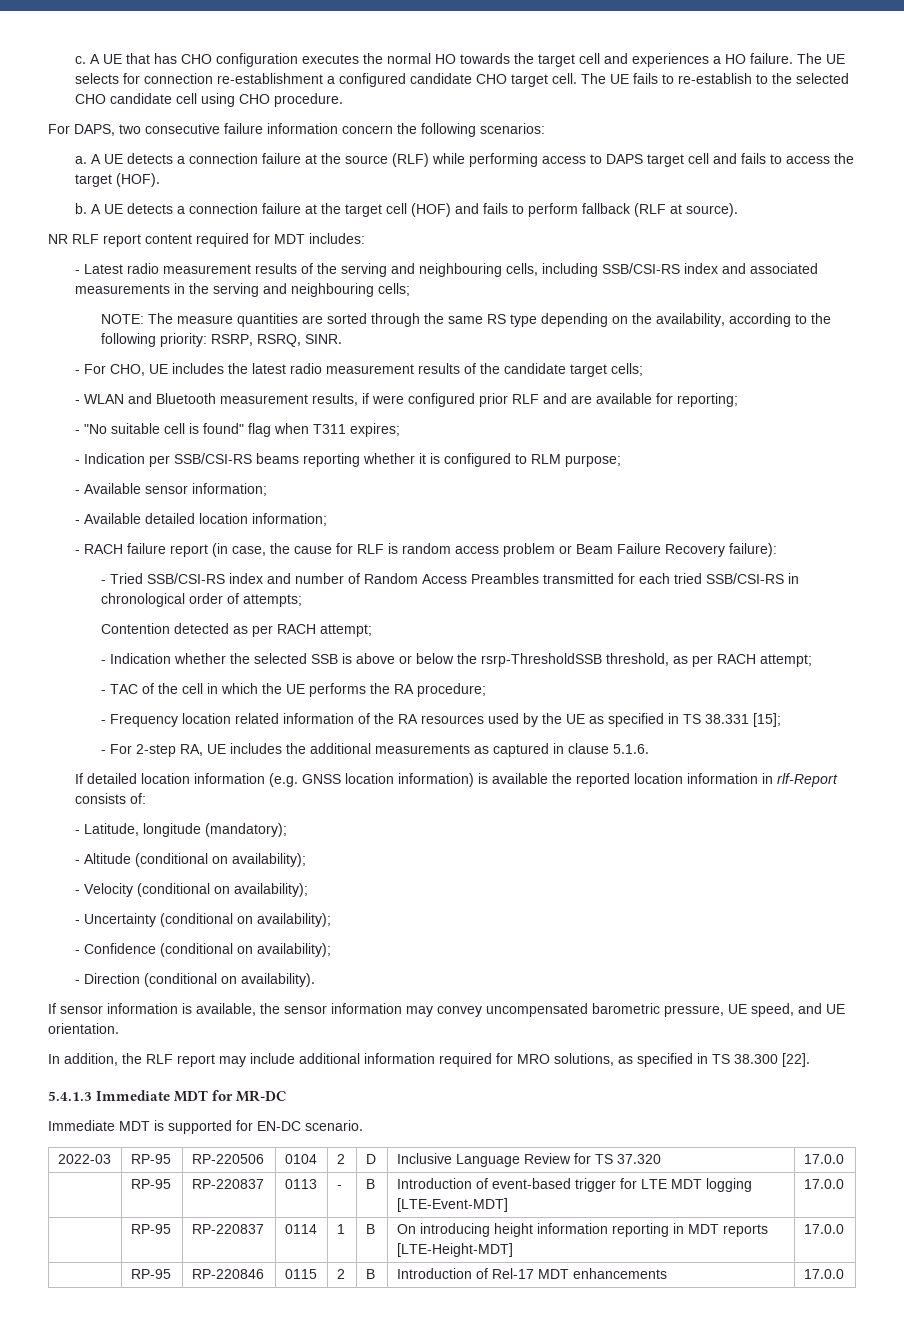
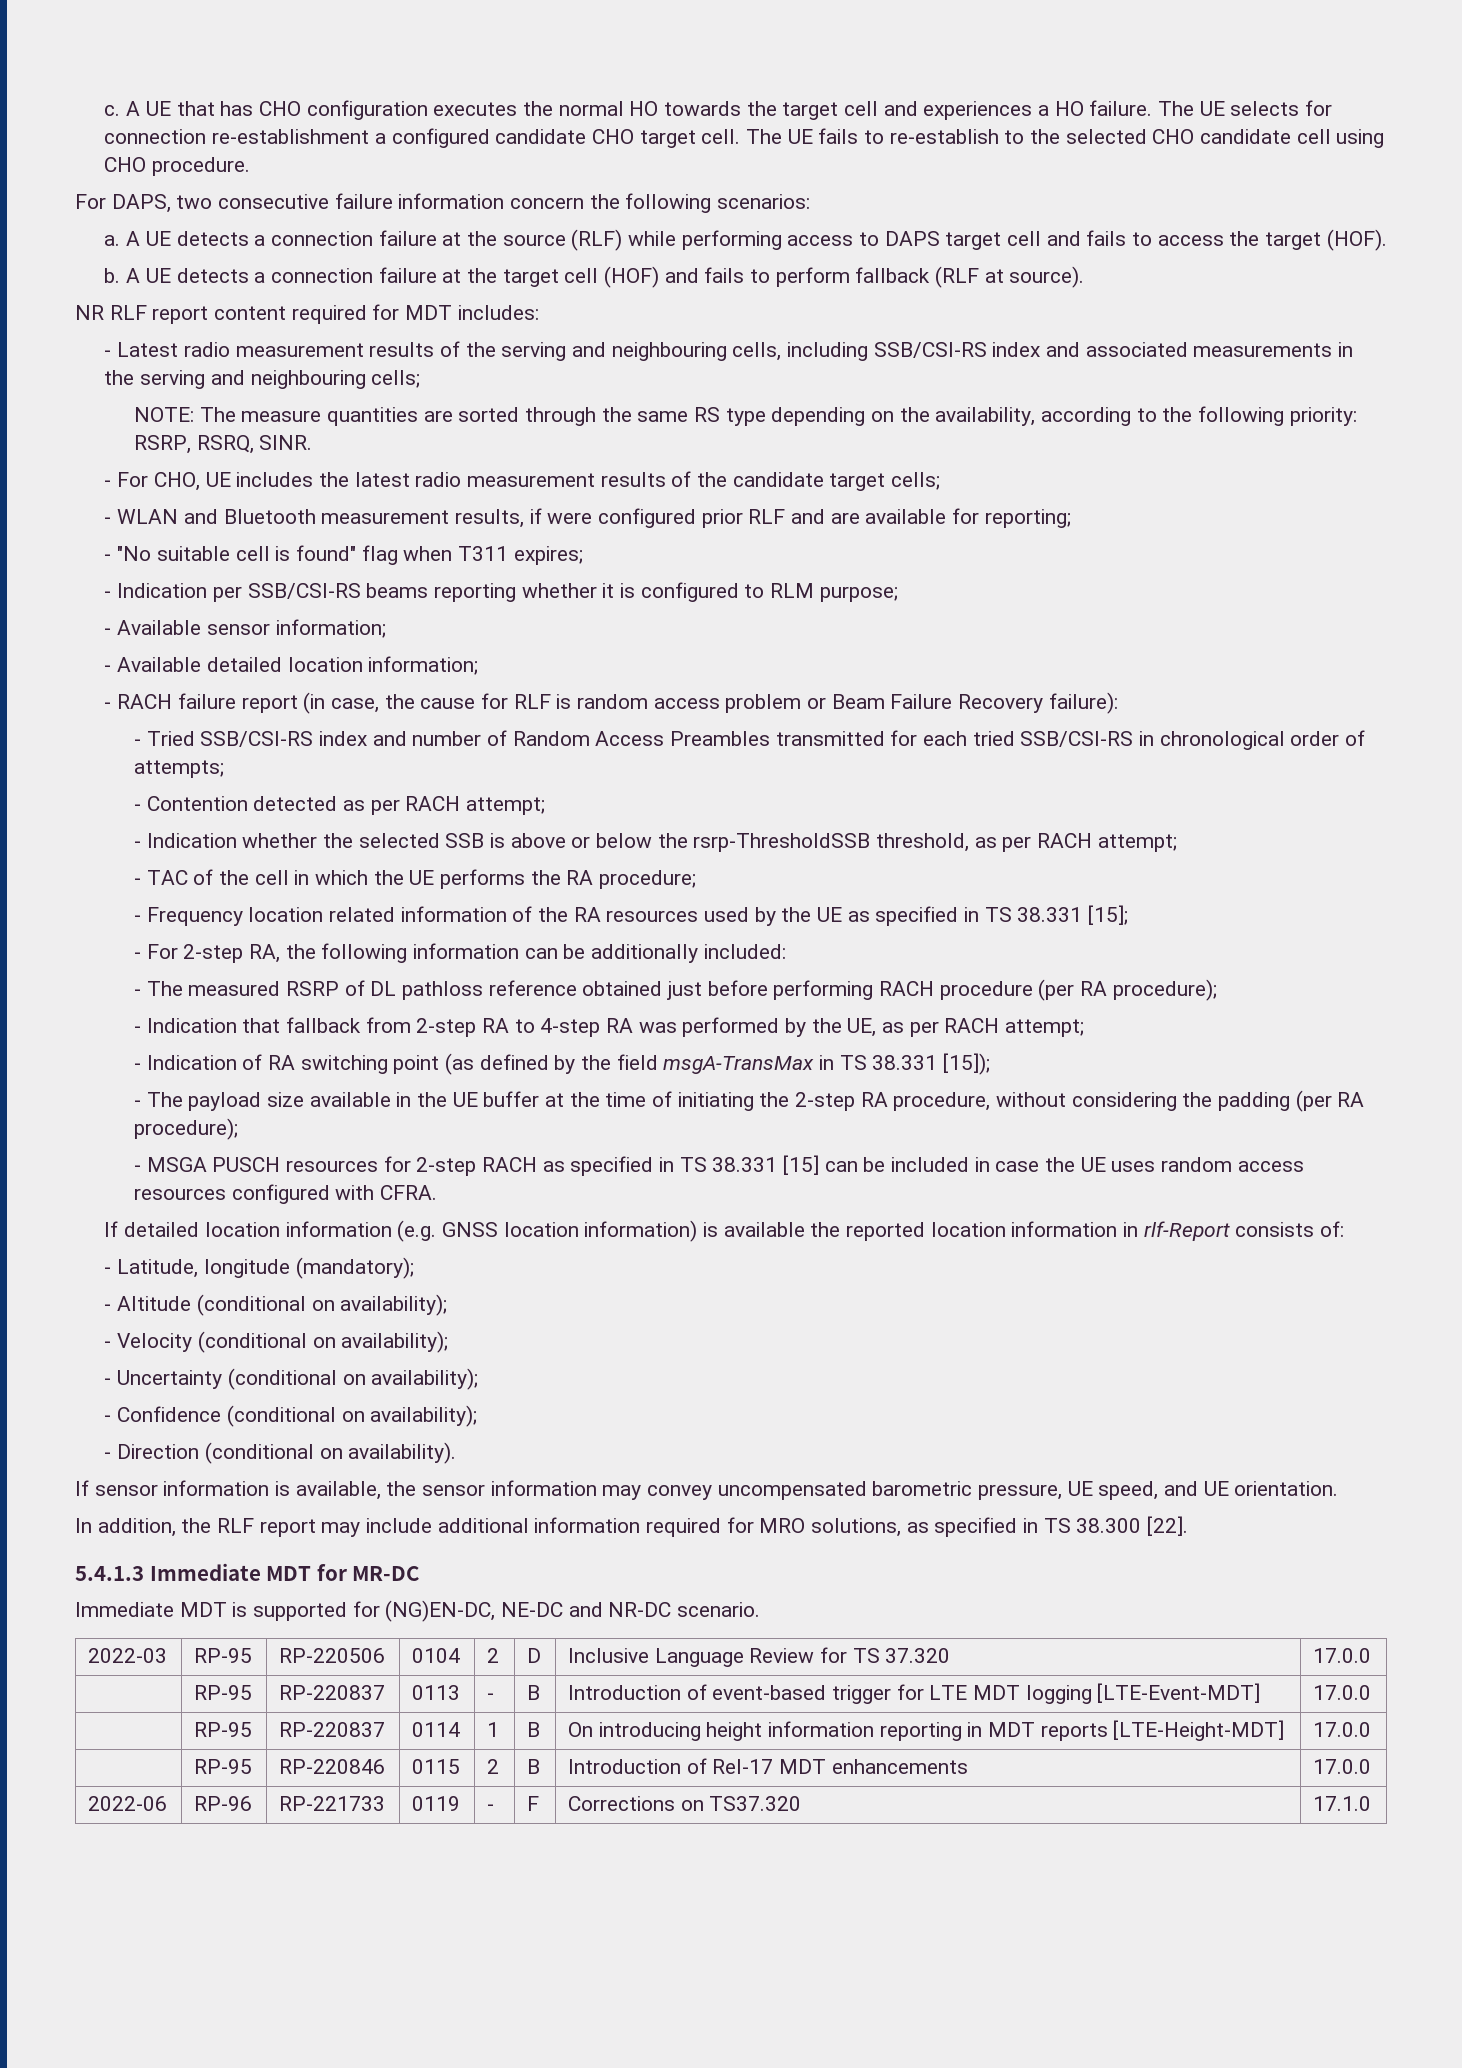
(303, 600) none -> [133,804,141,811] -
[207,743,650,757] UE includes the additional measurements as captured in clause 5.1.6. -> [285,943,786,963] [133,979,1217,1001] [133,1017,1085,1037] [133,1053,991,1075] [133,1090,1365,1112] [133,1118,238,1140] [133,1155,1304,1176] [133,1184,437,1204] the following information can be additionally included: // - The measured RSRP of DL pathloss reference obtained just before performing RACH procedure (per RA procedure); // - Indication that fallback from 2-step RA to 4-step RA was performed by the UE, as per RACH attempt; // - Indication of RA switching point (as defined by the field msgA-TransMax in TS 38.331 [15]); // - The payload size available in the UE buffer at the time of initiating the 2-step RA procedure, without considering the padding (per RA procedure); // - MSGA PUSCH resources for 2-step RACH as specified in TS 38.331 [15] can be included in case the UE uses random access resources configured with CFRA.
[257,1121,301,1131] EN-DC -> [385,1600,672,1622] (NG)EN-DC, NE-DC and NR-DC
(844, 1274) none -> [88,1796,168,1811] [194,1796,253,1811] [279,1796,386,1811] [412,1796,461,1811] [487,1804,495,1811] [527,1796,540,1811] [568,1796,802,1811] [1313,1796,1372,1811] // 2022-06 | RP-96 | RP-221733 | 0119 | - | F | Corrections on TS37.320 | 17.1.0

